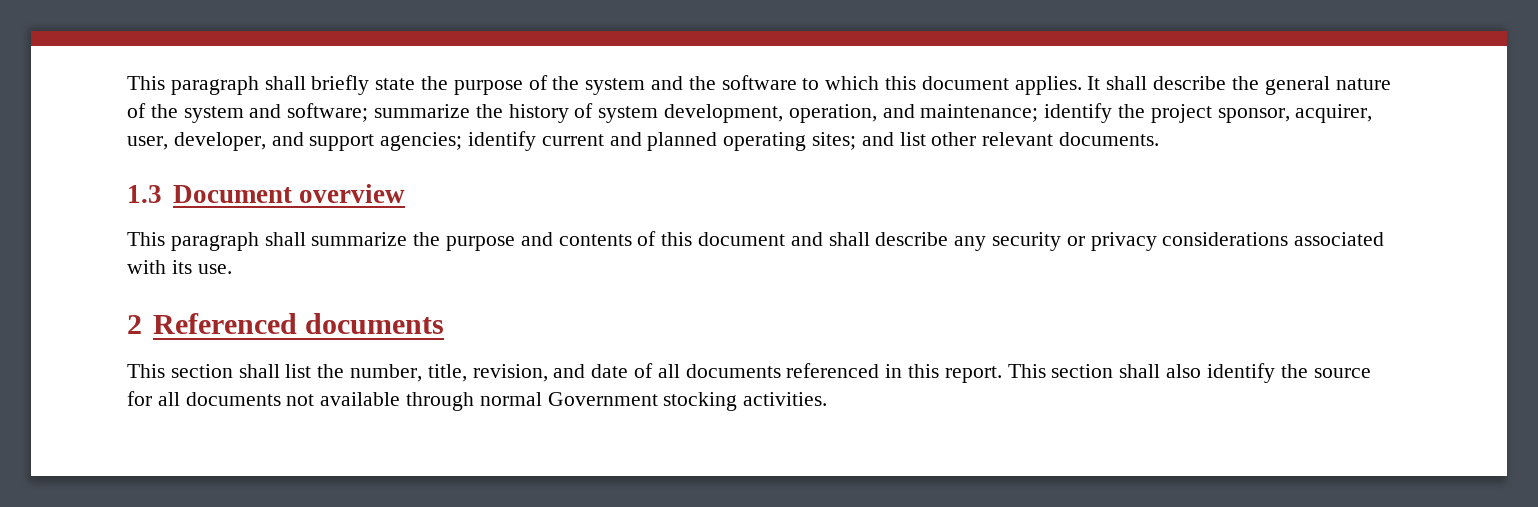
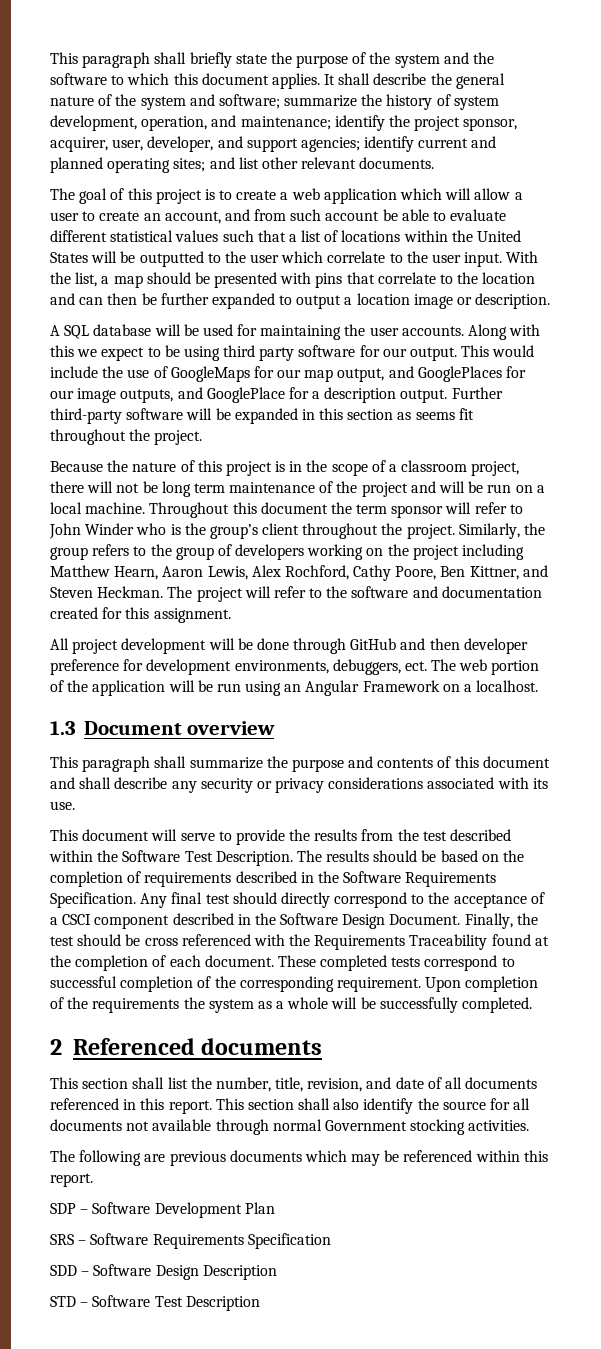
(1160, 139) none -> [50,188,523,204] [50,209,507,224] [50,230,522,242] [50,251,539,267] [50,272,536,288] [50,293,551,309] [50,324,541,340] [50,345,535,361] [50,366,527,382] [50,387,503,403] [50,408,474,424] [50,429,203,445] [50,460,520,476] [50,481,545,497] [50,502,523,518] [49,523,546,539] [50,544,525,560] [50,565,548,581] [50,586,542,602] [50,607,231,623] [50,638,528,654] [50,659,540,675] [50,680,539,696] // The goal of this project is to create a web application which will allow a user to create an account, and from such account be able to evaluate different statistical values such that a list of locations within the United States will be outputted to the user which correlate to the user input. With the list, a map should be presented with pins that correlate to the location and can then be further expanded to output a location image or description. // A SQL database will be used for maintaining the user accounts. Along with this we expect to be using third party software for our output. This would include the use of GoogleMaps for our map output, and GooglePlaces for our image outputs, and GooglePlace for a description output. Further third-party software will be expanded in this section as seems fit throughout the project. // Because the nature of this project is in the scope of a classroom project, there will not be long term maintenance of the project and will be run on a local machine. Throughout this document the term sponsor will refer to John Winder who is the group’s client throughout the project. Similarly, the group refers to the group of developers working on the project including Matthew Hearn, Aaron Lewis, Alex Rochford, Cathy Poore, Ben Kittner, and Steven Heckman. The project will refer to the software and documentation created for this assignment. // All project development will be done through GitHub and then developer preference for development environments, debuggers, ect. The web portion of the application will be run using an Angular Framework on a localhost.
(232, 269) none -> [50,829,512,845] [49,850,525,866] [50,871,497,887] [50,892,545,908] [50,913,538,929] [50,934,549,950] [50,955,515,971] [50,976,539,992] [50,997,533,1013] // This document will serve to provide the results from the test described within the Software Test Description. The results should be based on the completion of requirements described in the Software Requirements Specification. Any final test should directly correspond to the acceptance of a CSCI component described in the Software Design Document. Finally, the test should be cross referenced with the Requirements Traceability found at the completion of each document. These completed tests correspond to successful completion of the corresponding requirement. Upon completion of the requirements the system as a whole will be successfully completed.
(828, 399) none -> [50,1150,548,1166] [50,1173,93,1187] [50,1202,275,1218] [50,1233,331,1249] [50,1264,277,1280] [50,1295,260,1311] // The following are previous documents which may be referenced within this report. // SDP – Software Development Plan // SRS – Software Requirements Specification // SDD – Software Design Description // STD – Software Test Description

